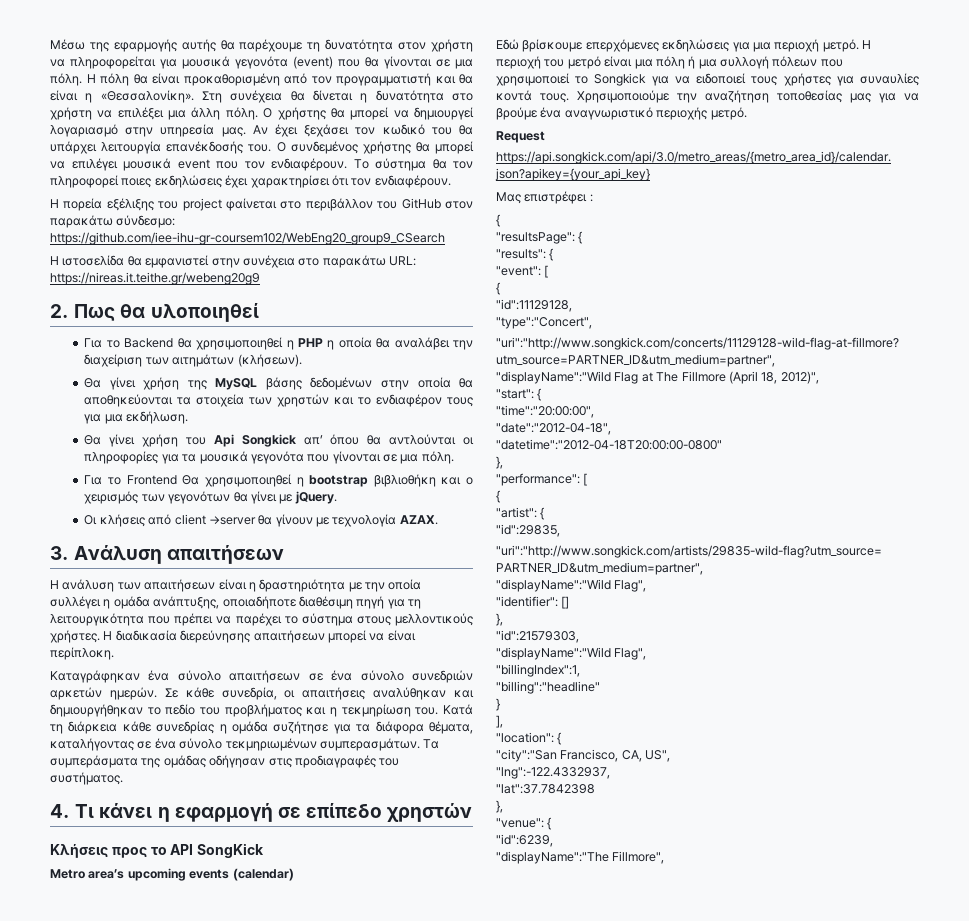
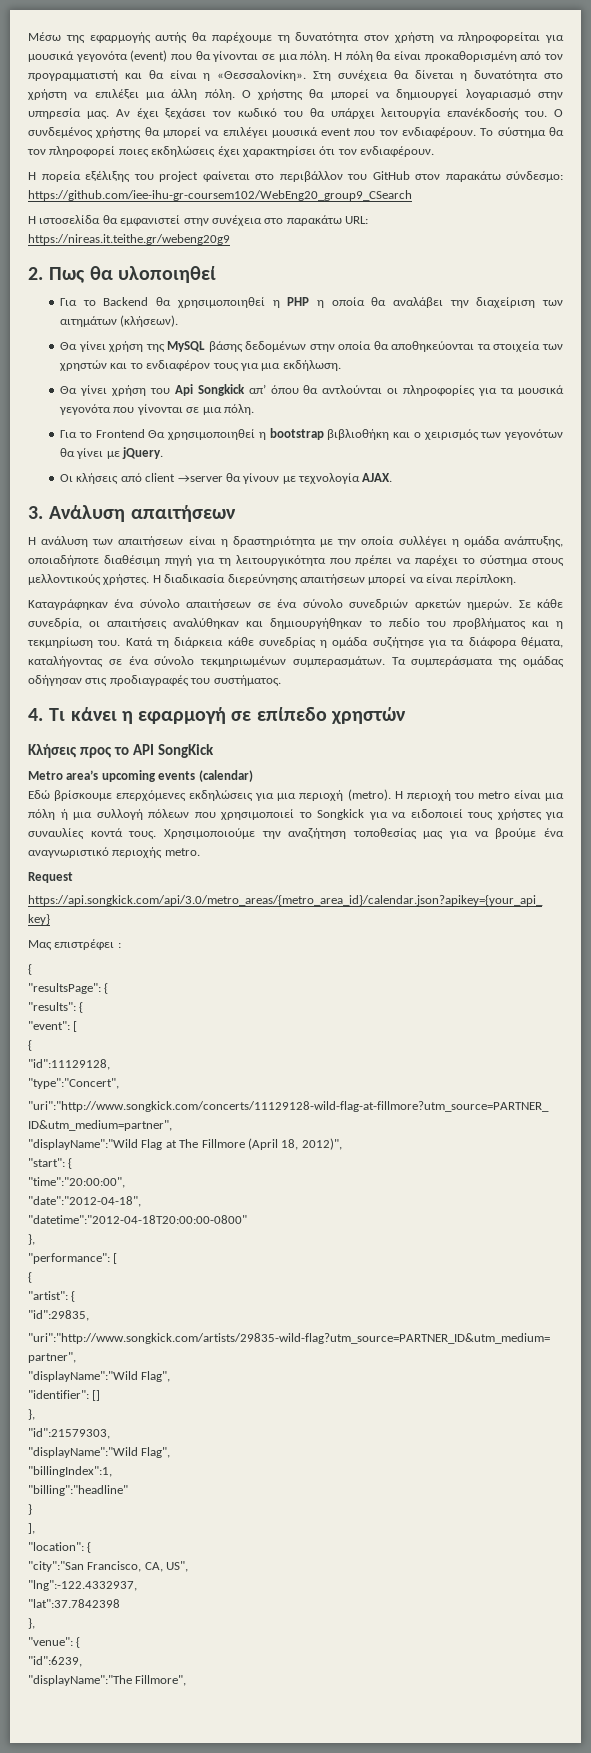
[399,515,438,525] ΑΖΑΧ. -> [362,473,393,482] ΑJΑΧ.
[822,39,859,52] μετρό. -> [347,789,391,801] (metro).
[567,56,601,69] μετρό -> [477,791,510,799] metro
[710,107,747,120] μετρό. -> [164,848,200,856] metro.

